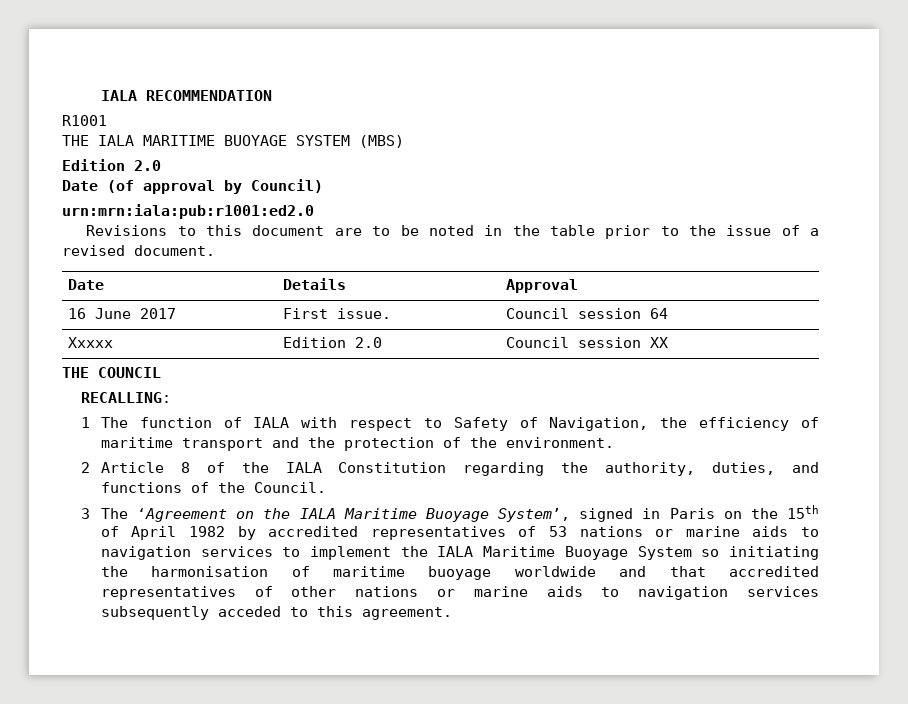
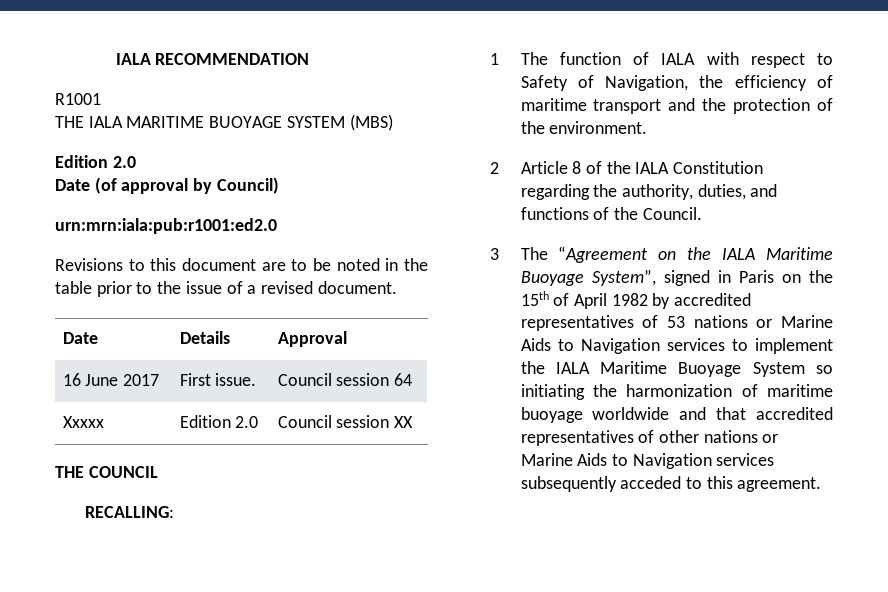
[137,508,228,522] ‘Agreement -> [558,246,649,263] “Agreement
[498,508,571,522] System’, -> [591,269,656,286] System”,
[685,526,819,537] [100,546,191,560] marine aids to navigation -> [781,315,833,328] [520,338,660,354] Marine Aids to Navigation
[151,566,269,577] harmonisation -> [626,384,733,397] harmonization
[473,586,729,600] marine aids to navigation -> [520,453,712,469] Marine Aids to Navigation

